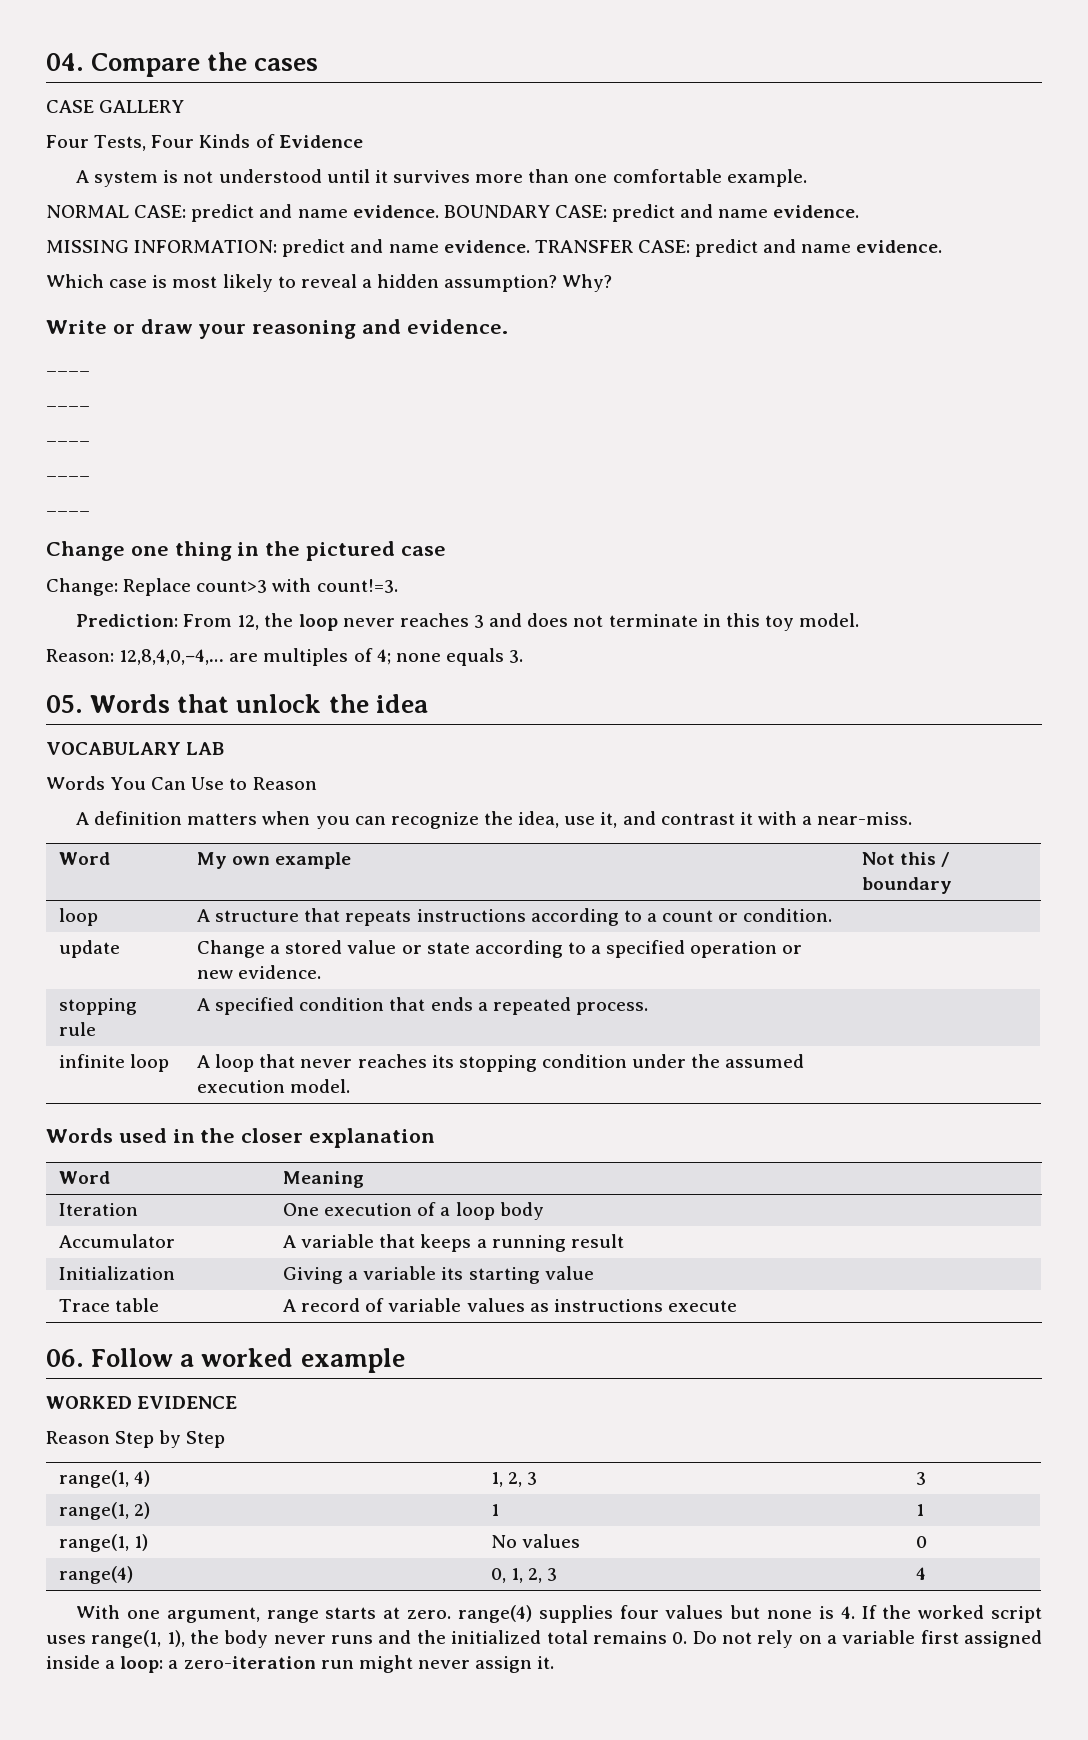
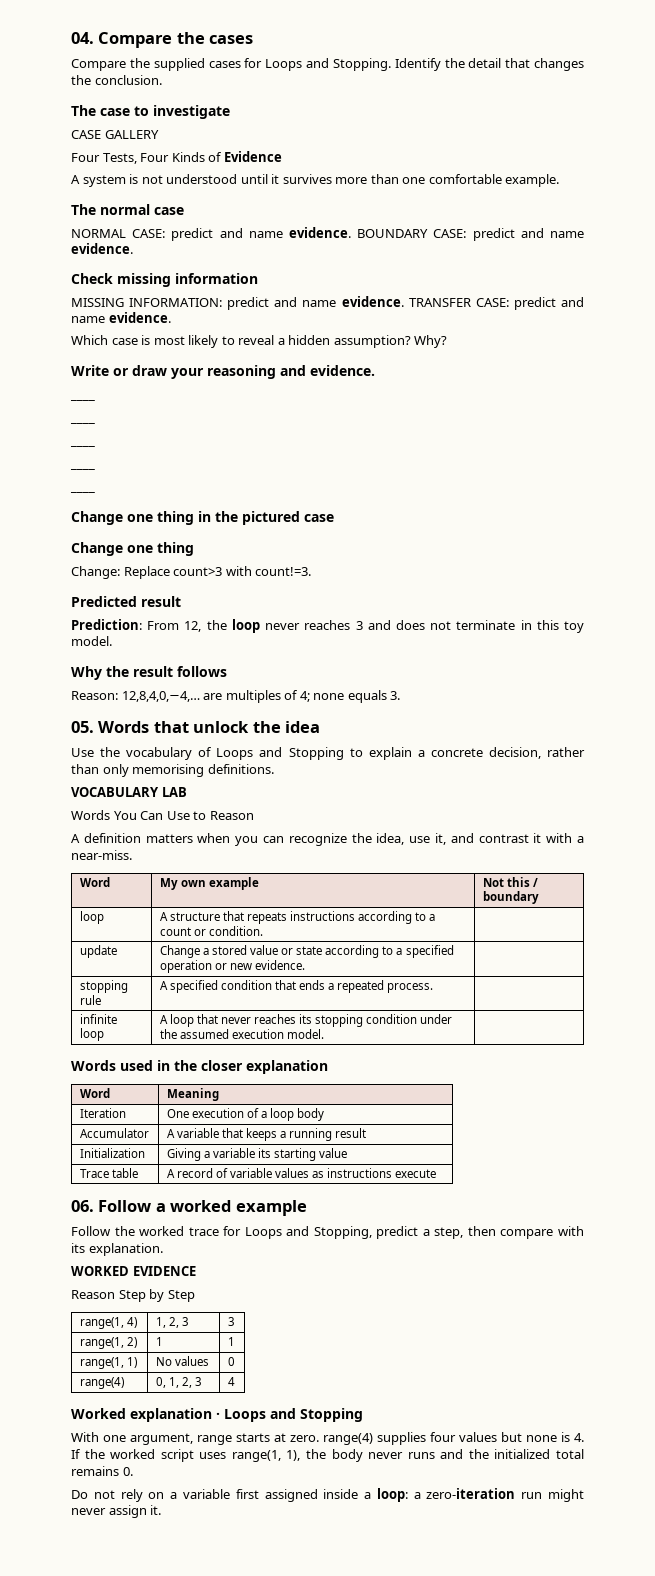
(319, 64) none -> [71,58,584,71] [71,75,162,85] [71,105,230,119] // Compare the supplied cases for Loops and Stopping. Identify the detail that changes the conclusion. // The case to investigate
(807, 178) none -> [71,204,184,215] // The normal case
(860, 211) none -> [71,273,258,287] // Check missing information
(446, 551) none -> [71,542,194,556] // Change one thing
(398, 586) none -> [71,596,181,607] // Predicted result
(860, 620) none -> [71,666,227,680] // Why the result follows
(428, 703) none -> [71,747,585,760] [71,764,274,777] // Use the vocabulary of Loops and Stopping to explain a concrete decision, rather than only memorising definitions.
(405, 1360) none -> [71,1226,585,1239] [71,1243,163,1256] // Follow the worked trace for Loops and Stopping, predict a step, then compare with its explanation.
(926, 1573) none -> [71,1408,363,1422] // Worked explanation · Loops and Stopping
(688, 1638) none -> (133, 1471) //

